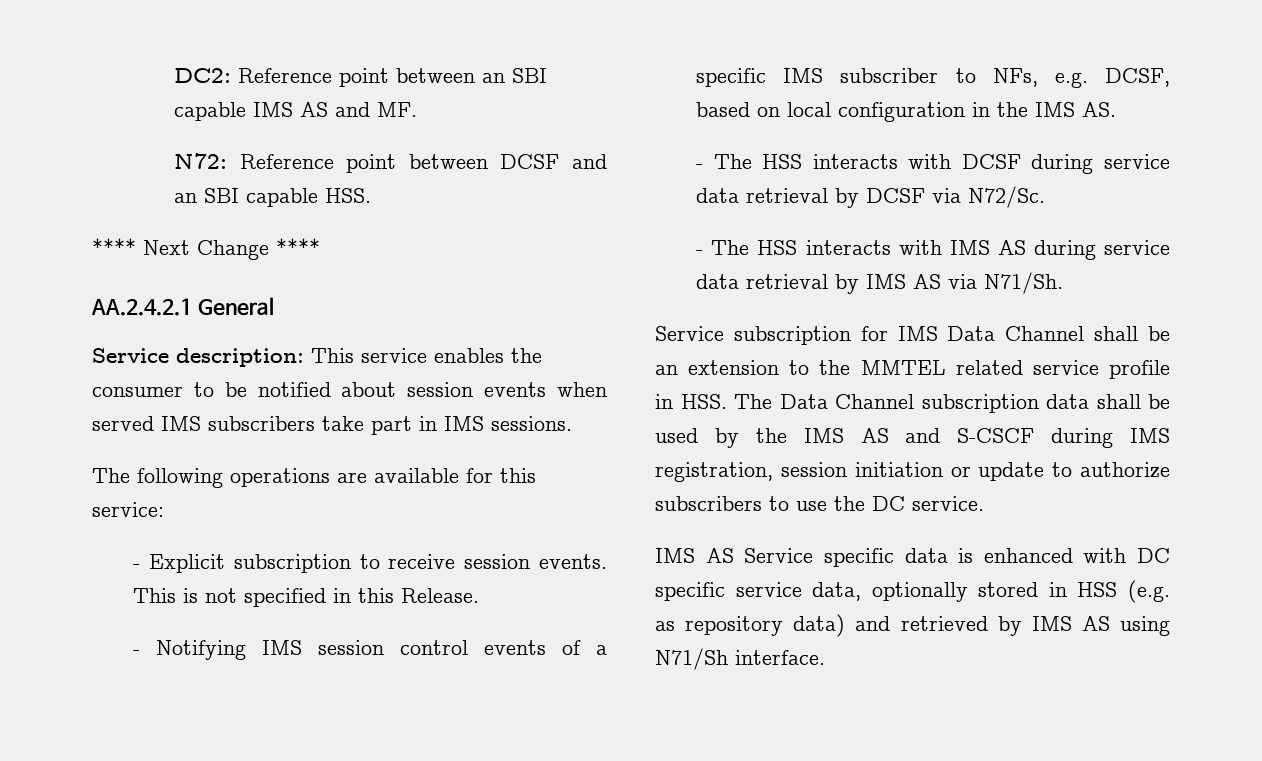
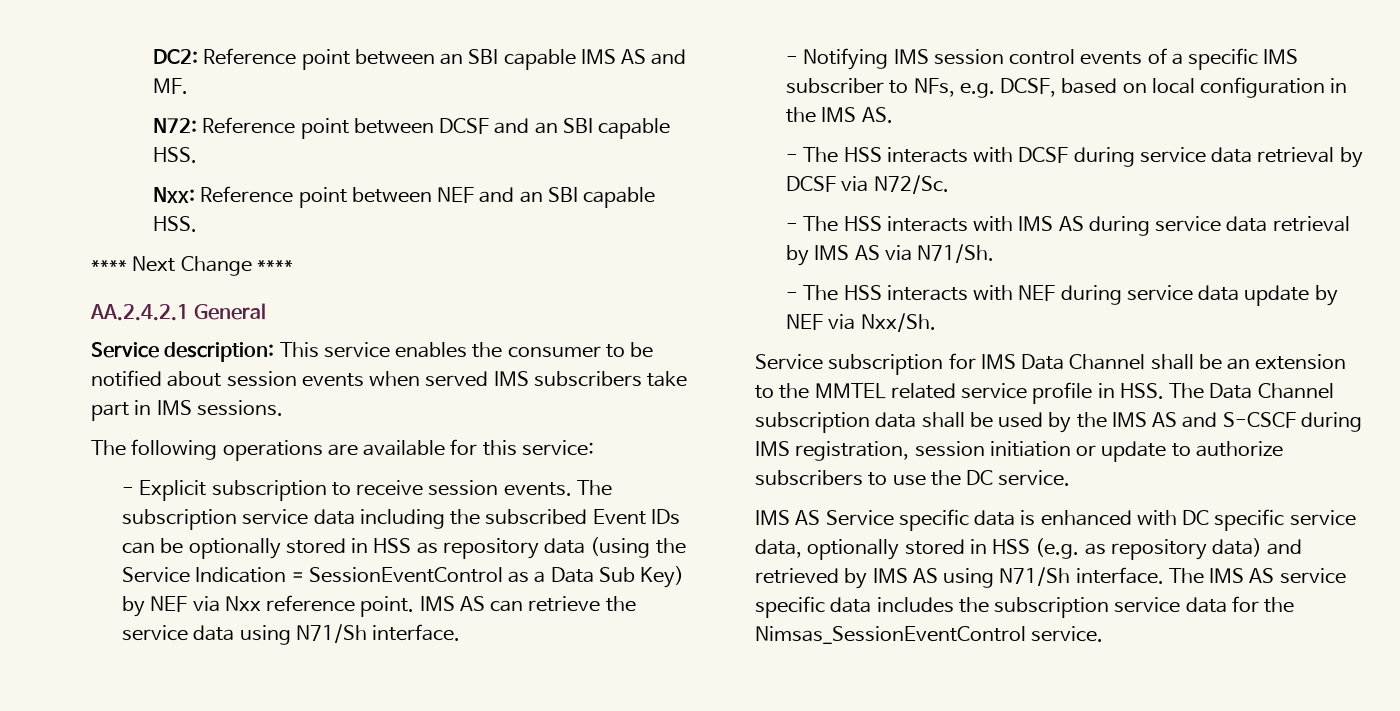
(372, 195) none -> [153,186,656,208] [153,216,198,232] // Nxx: Reference point between NEF and an SBI capable HSS.
[133,588,480,607] This is not specified in this Release. -> [576,480,612,496] [122,509,680,530] [122,537,686,559] [122,566,685,588] [122,595,636,617] [122,624,461,645] The subscription service data including the subscribed Event IDs can be optionally stored in HSS as repository data (using the Service Indication = SessionEventControl as a Data Sub Key) by NEF via Nxx reference point. IMS AS can retrieve the service data using N71/Sh interface.
(1064, 283) none -> [786,285,1338,306] [786,313,936,332] // - The HSS interacts with NEF during service data update by NEF via Nxx/Sh.
(825, 657) none -> [1168,568,1346,584] [755,596,1295,618] [755,626,1104,644] The IMS AS service specific data includes the subscription service data for the Nimsas_SessionEventControl service.

